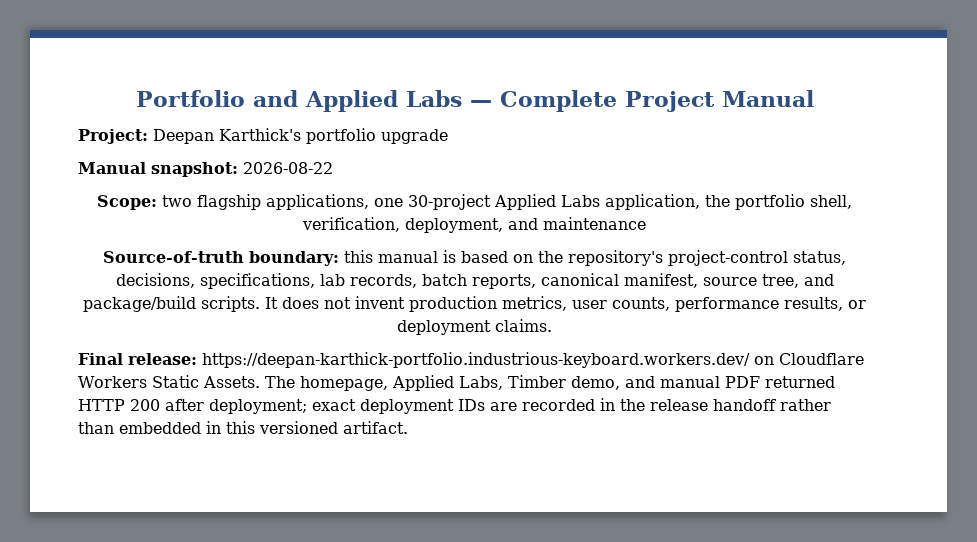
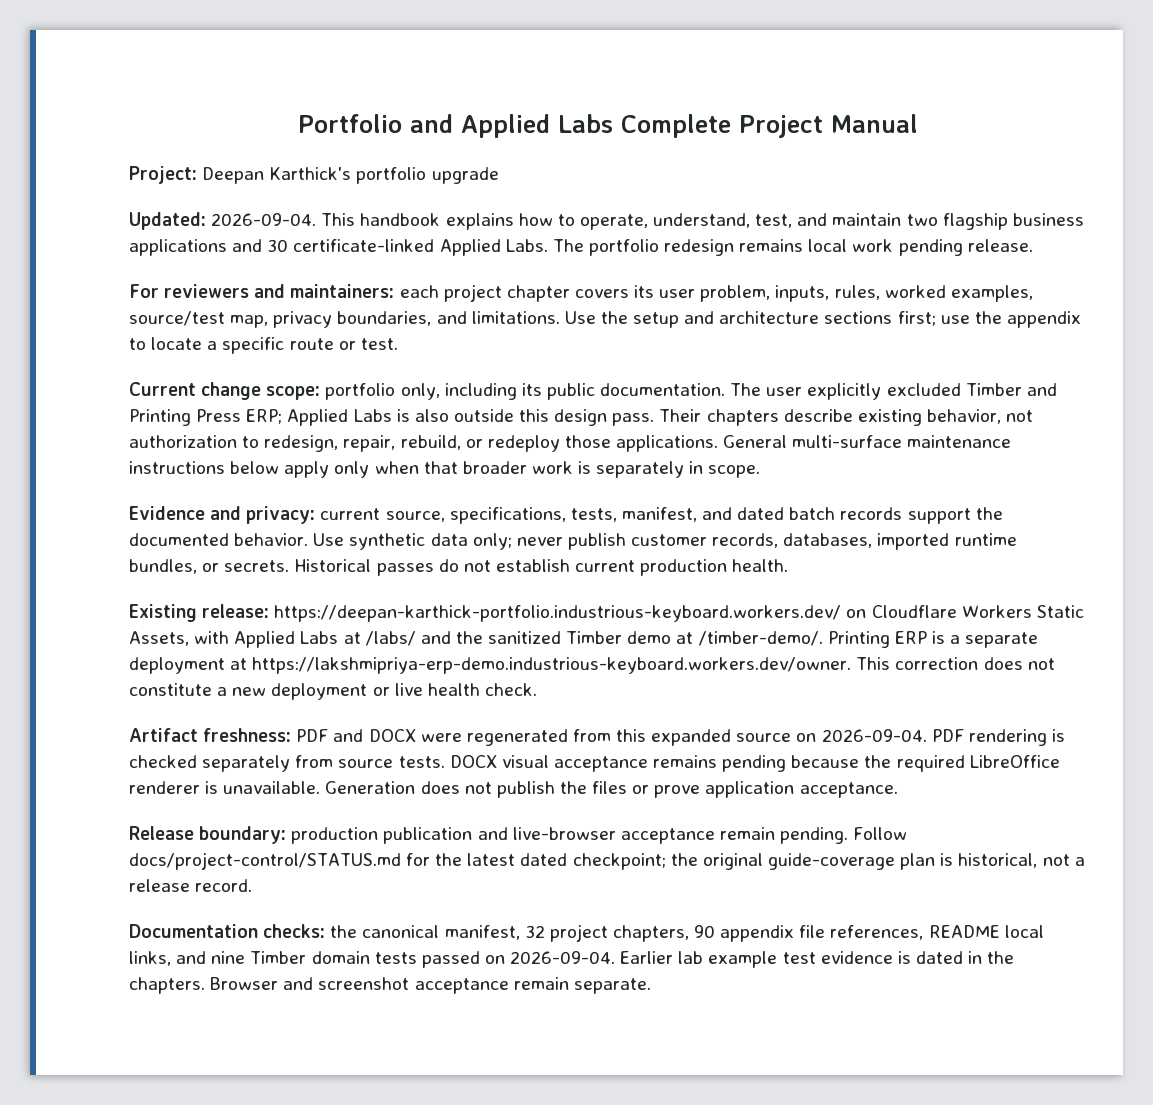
[469,100,492,107] — -> (613, 123) none
[78,162,333,177] [97,194,852,210] [302,217,646,233] [103,250,846,266] [115,273,834,289] [83,296,866,312] [397,319,552,335] [78,353,123,365] Manual snapshot: 2026-08-22 // Scope: two flagship applications, one 30-project Applied Labs application, the portfolio shell, verification, deployment, and maintenance // Source-of-truth boundary: this manual is based on the repository's project-control status, decisions, specifications, lab records, batch reports, canonical manifest, source tree, and package/build scripts. It does not invent production metrics, user counts, performance results, or deployment claims. // Final -> [129,212,1084,230] [129,239,1033,256] [129,284,1033,302] [129,311,1081,328] [129,337,398,354] [129,382,1057,400] [129,409,1034,426] [129,435,1012,452] [129,461,761,478] [129,506,1003,524] [129,533,1017,550] [129,559,789,576] [129,604,197,622] Updated: 2026-09-04. This handbook explains how to operate, understand, test, and maintain two flagship business applications and 30 certificate-linked Applied Labs. The portfolio redesign remains local work pending release. // For reviewers and maintainers: each project chapter covers its user problem, inputs, rules, worked examples, source/test map, privacy boundaries, and limitations. Use the setup and architecture sections first; use the appendix to locate a specific route or test. // Current change scope: portfolio only, including its public documentation. The user explicitly excluded Timber and Printing Press ERP; Applied Labs is also outside this design pass. Their chapters describe existing behavior, not authorization to redesign, repair, rebuild, or redeploy those applications. General multi-surface maintenance instructions below apply only when that broader work is separately in scope. // Evidence and privacy: current source, specifications, tests, manifest, and dated batch records support the documented behavior. Use synthetic data only; never publish customer records, databases, imported runtime bundles, or secrets. Historical passes do not establish current production health. // Existing
[202,375,835,391] [78,398,831,414] [78,421,408,434] Assets. The homepage, Applied Labs, Timber demo, and manual PDF returned HTTP 200 after deployment; exact deployment IDs are recorded in the release handoff rather than embedded in this versioned artifact. -> [129,631,1039,648] [129,657,1055,674] [129,683,537,700] [129,728,1065,746] [129,755,1060,772] [129,781,898,798] [129,826,908,844] [129,852,1085,870] [129,879,253,892] [129,924,1044,942] [129,951,1015,968] [129,977,651,994] Assets, with Applied Labs at /labs/ and the sanitized Timber demo at /timber-demo/. Printing ERP is a separate deployment at https://lakshmipriya-erp-demo.industrious-keyboard.workers.dev/owner. This correction does not constitute a new deployment or live health check. // Artifact freshness: PDF and DOCX were regenerated from this expanded source on 2026-09-04. PDF rendering is checked separately from source tests. DOCX visual acceptance remains pending because the required LibreOffice renderer is unavailable. Generation does not publish the files or prove application acceptance. // Release boundary: production publication and live-browser acceptance remain pending. Follow docs/project-control/STATUS.md for the latest dated checkpoint; the original guide-coverage plan is historical, not a release record. // Documentation checks: the canonical manifest, 32 project chapters, 90 appendix file references, README local links, and nine Timber domain tests passed on 2026-09-04. Earlier lab example test evidence is dated in the chapters. Browser and screenshot acceptance remain separate.

